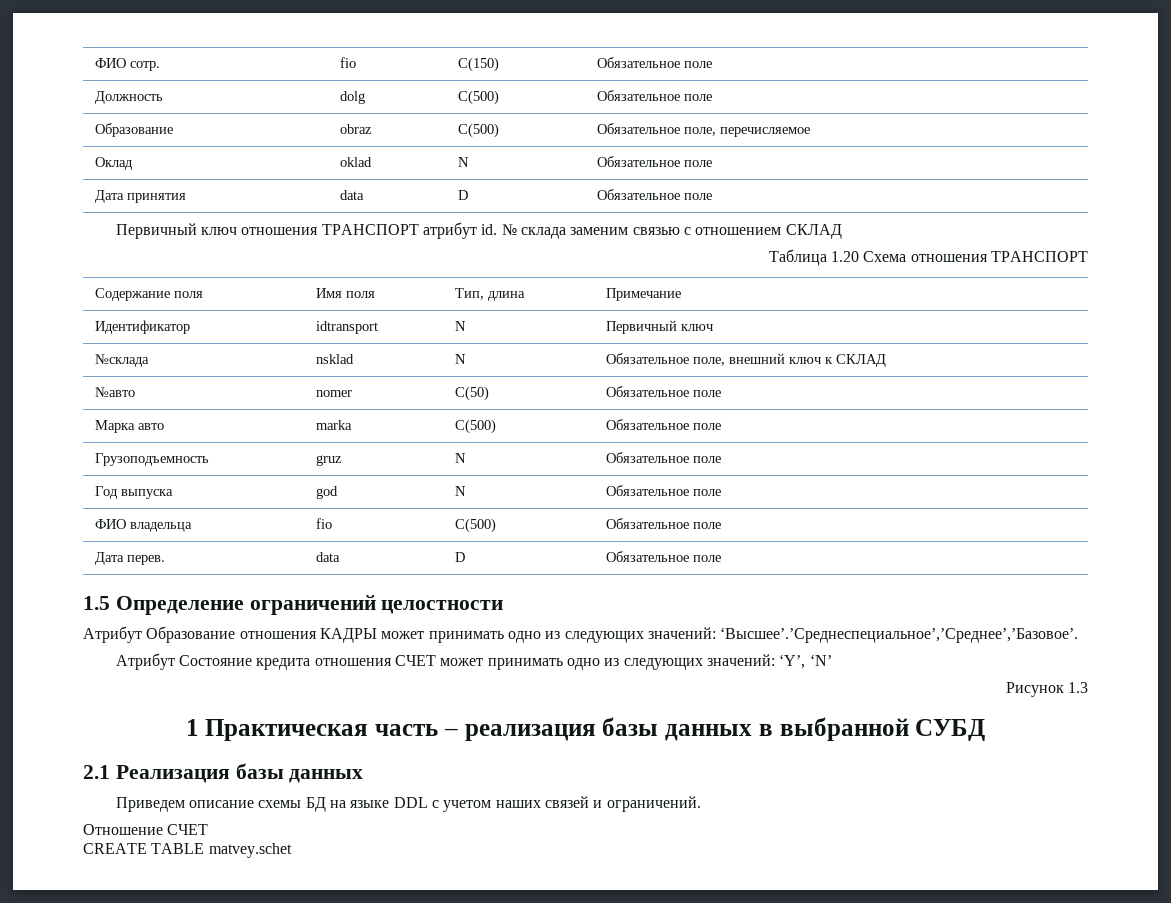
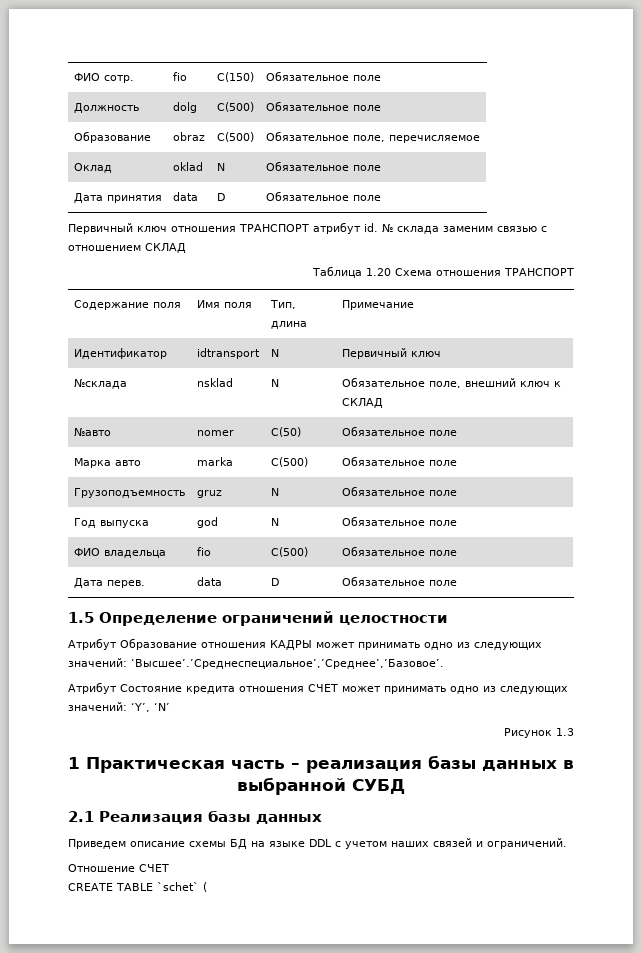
[208,843,292,858] matvey.schet -> [157,882,207,892] `schet` (

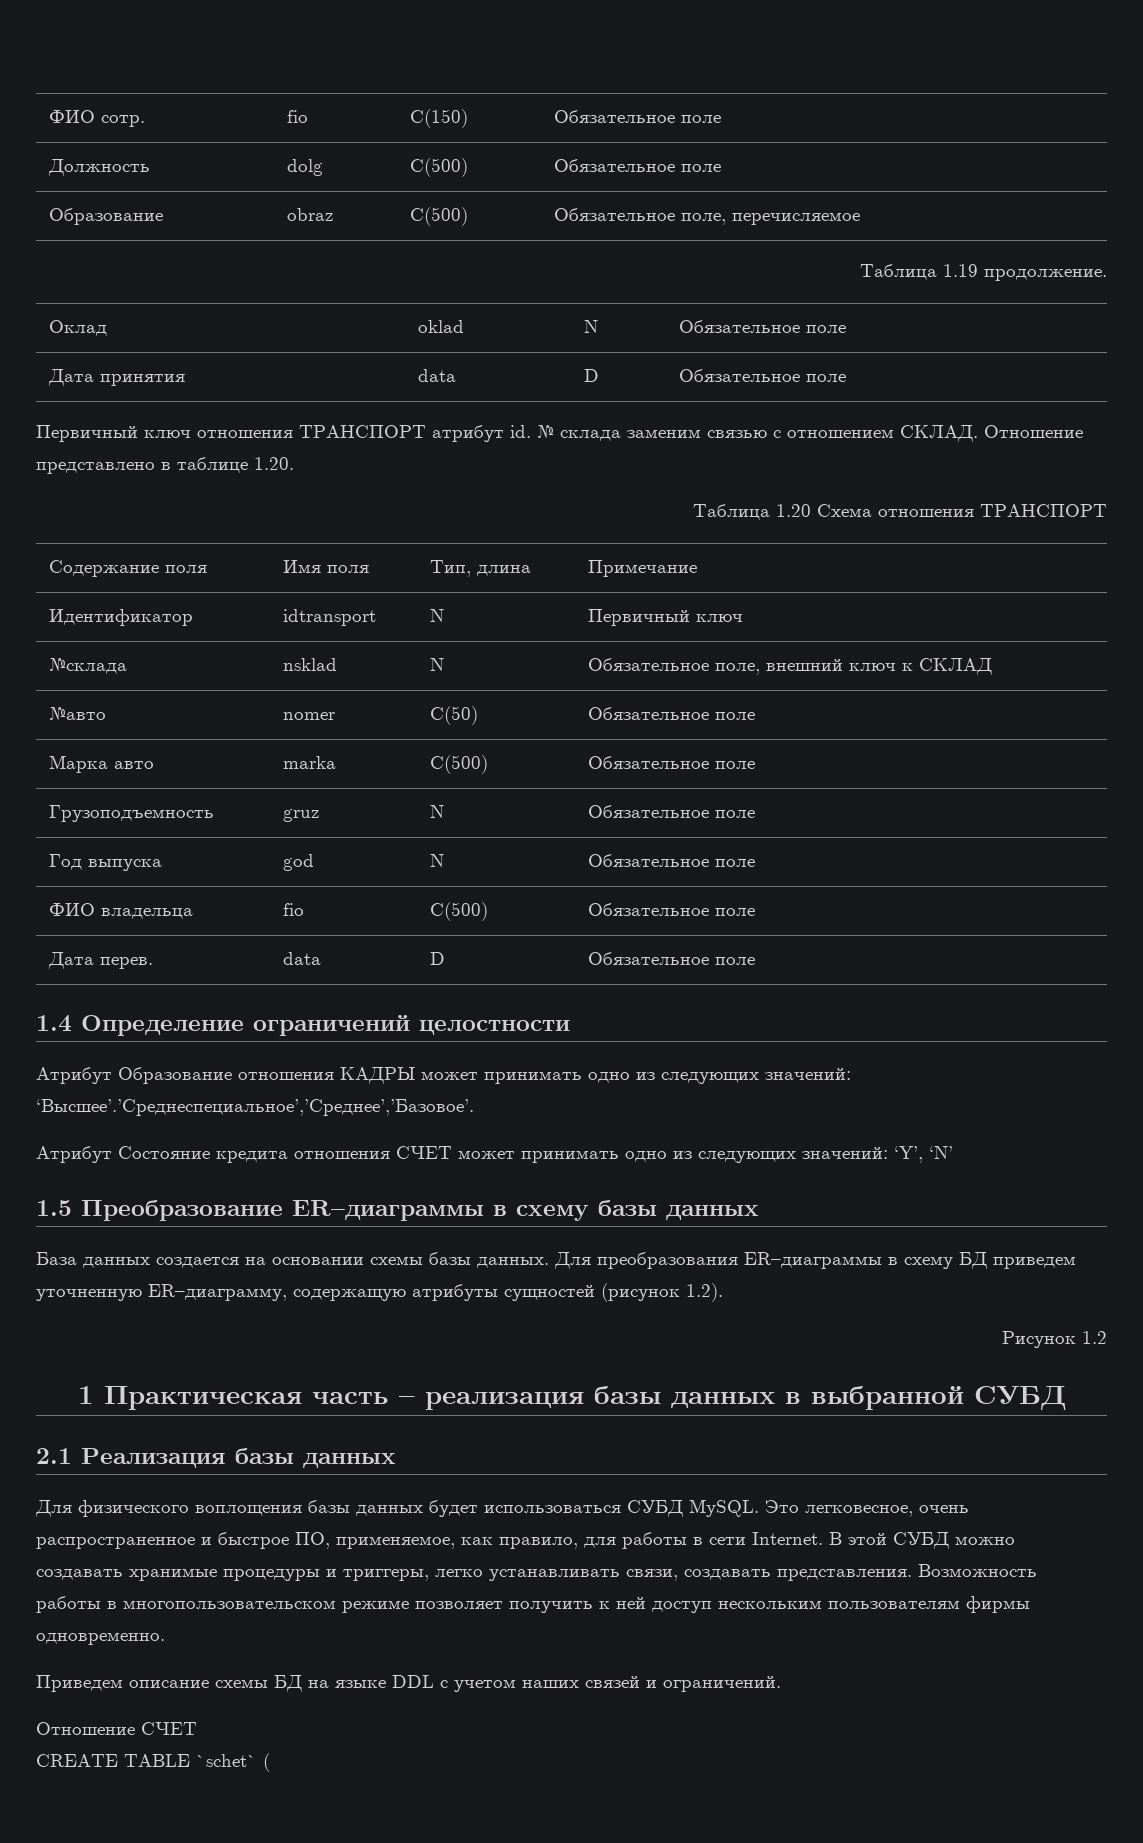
(480, 139) none -> [860,264,1107,281] // Таблица 1.19 продолжение.
[145,243,186,253] СКЛАД -> [900,425,1083,442] [36,457,294,474] СКЛАД. Отношение представлено в таблице 1.20.
[68,612,94,623] 1.5 -> [36,1015,72,1032] 1.4
(170, 707) none -> [36,1200,759,1221] [36,1252,1076,1269] [36,1283,723,1302] // 1.5 Преобразование ER–диаграммы в схему базы данных // База данных создается на основании схемы базы данных. Для преобразования ER–диаграммы в схему БД приведем уточненную ER–диаграмму, содержащую атрибуты сущностей (рисунок 1.2).
[556,728,574,736] 1.3 -> [1082,1331,1107,1344] 1.2
(322, 819) none -> [35,1499,969,1517] [36,1532,1015,1549] [36,1564,1037,1581] [36,1596,1030,1613] [36,1632,165,1645] // Для физического воплощения базы данных будет использоваться СУБД MySQL. Это легковесное, очень распространенное и быстрое ПО, применяемое, как правило, для работы в сети Internet. В этой СУБД можно создавать хранимые процедуры и триггеры, легко устанавливать связи, создавать представления. Возможность работы в многопользовательском режиме позволяет получить к ней доступ нескольким пользователям фирмы одновременно.

